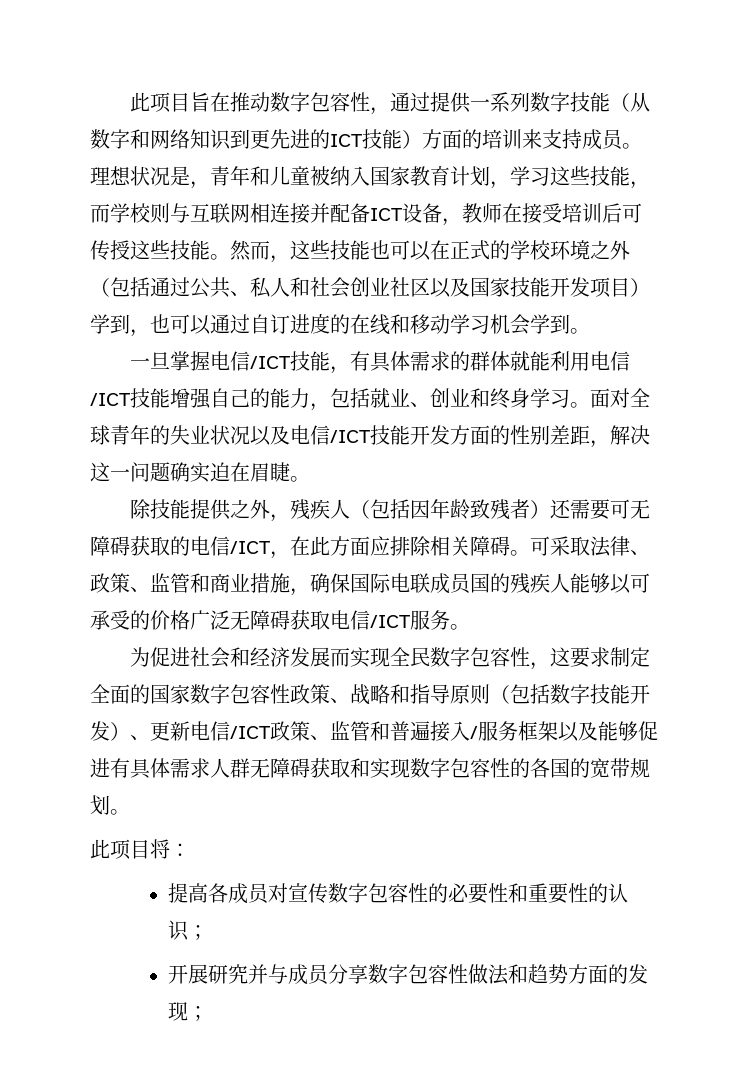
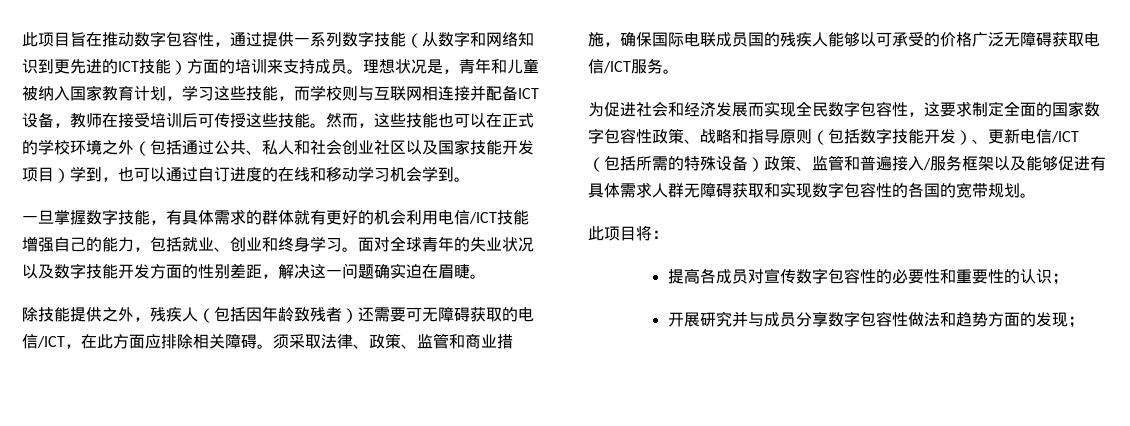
[210,351,291,371] 电信/ICT -> [86,209,118,225] 数字
[530,351,551,371] 能 -> [310,209,406,225] 有更好的机会
[290,425,370,445] 电信/ICT -> [54,263,86,279] 数字
[530,536,550,556] 可 -> [273,334,289,349] 须
(270, 732) none -> [588,155,764,172] （包括所需的特殊设备）

